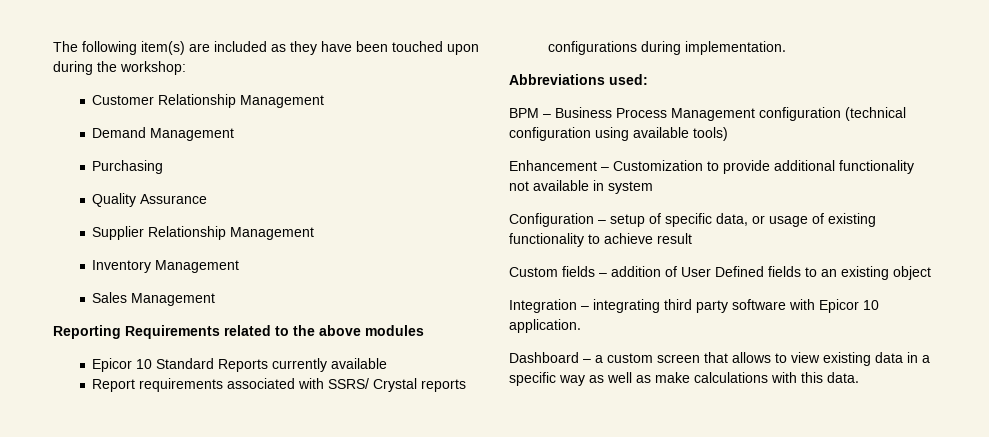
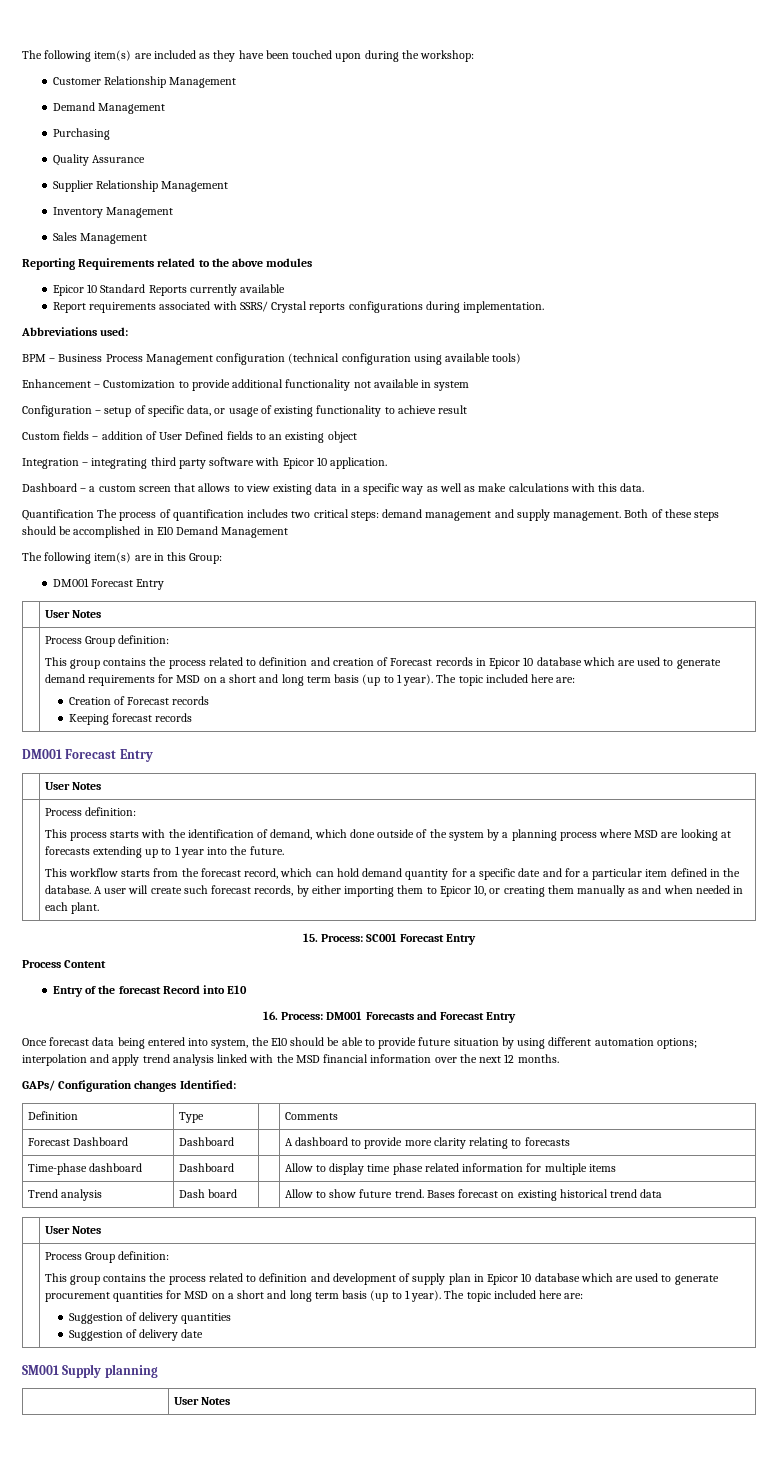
(859, 377) none -> [22,509,720,521] [22,526,289,538] [22,552,223,564] [53,578,165,590] [44,610,101,618] [44,635,170,647] [44,657,721,669] [44,674,576,686] [68,696,210,705] [68,713,193,725] [22,749,153,762] [44,782,101,790] [44,807,136,816] [44,829,731,841] [44,846,284,858] [44,868,741,880] [44,885,744,897] [44,902,99,914] [302,933,477,945] [22,960,107,968] [53,985,248,997] [262,1011,517,1023] [22,1037,697,1049] [22,1054,559,1066] [22,1080,236,1092] [27,1111,78,1120] [178,1112,204,1123] [284,1112,338,1120] [27,1137,128,1146] [178,1137,234,1146] [284,1137,570,1149] [27,1163,142,1175] [178,1163,234,1172] [284,1163,616,1175] [27,1189,102,1201] [178,1189,237,1198] [284,1189,663,1201] [44,1226,101,1234] [44,1251,170,1263] [44,1273,719,1285] [44,1290,584,1302] [68,1312,232,1324] [68,1329,204,1341] [22,1364,158,1378] [173,1397,230,1405] // Quantification The process of quantification includes two critical steps: demand management and supply management. Both of these steps should be accomplished in E10 Demand Management // The following item(s) are in this Group: // DM001 Forecast Entry // | User Notes // | Process Group definition: // This group contains the process related to definition and creation of Forecast records in Epicor 10 database which are used to generate demand requirements for MSD on a short and long term basis (up to 1 year). The topic included here are: // Creation of Forecast records // Keeping forecast records // DM001 Forecast Entry // | User Notes // | Process definition: // This process starts with the identification of demand, which done outside of the system by a planning process where MSD are looking at forecasts extending up to 1 year into the future. // This workflow starts from the forecast record, which can hold demand quantity for a specific date and for a particular item defined in the database. A user will create such forecast records, by either importing them to Epicor 10, or creating them manually as and when needed in each plant. // 15. Process: SC001 Forecast Entry // Process Content // Entry of the forecast Record into E10 // 16. Process: DM001 Forecasts and Forecast Entry // Once forecast data being entered into system, the E10 should be able to provide future situation by using different automation options; interpolation and apply trend analysis linked with the MSD financial information over the next 12 months. // GAPs/ Configuration changes Identified: // Definition | Type | | Comments // Forecast Dashboard | Dashboard | | A dashboard to provide more clarity relating to forecasts // Time-phase dashboard | Dashboard | | Allow to display time phase related information for multiple items // Trend analysis | Dash board | | Allow to show future trend. Bases forecast on existing historical trend data // | User Notes // | Process Group definition: // This group contains the process related to definition and development of supply plan in Epicor 10 database which are used to generate procurement quantities for MSD on a short and long term basis (up to 1 year). The topic included here are: // Suggestion of delivery quantities // Suggestion of delivery date // SM001 Supply planning // | User Notes

